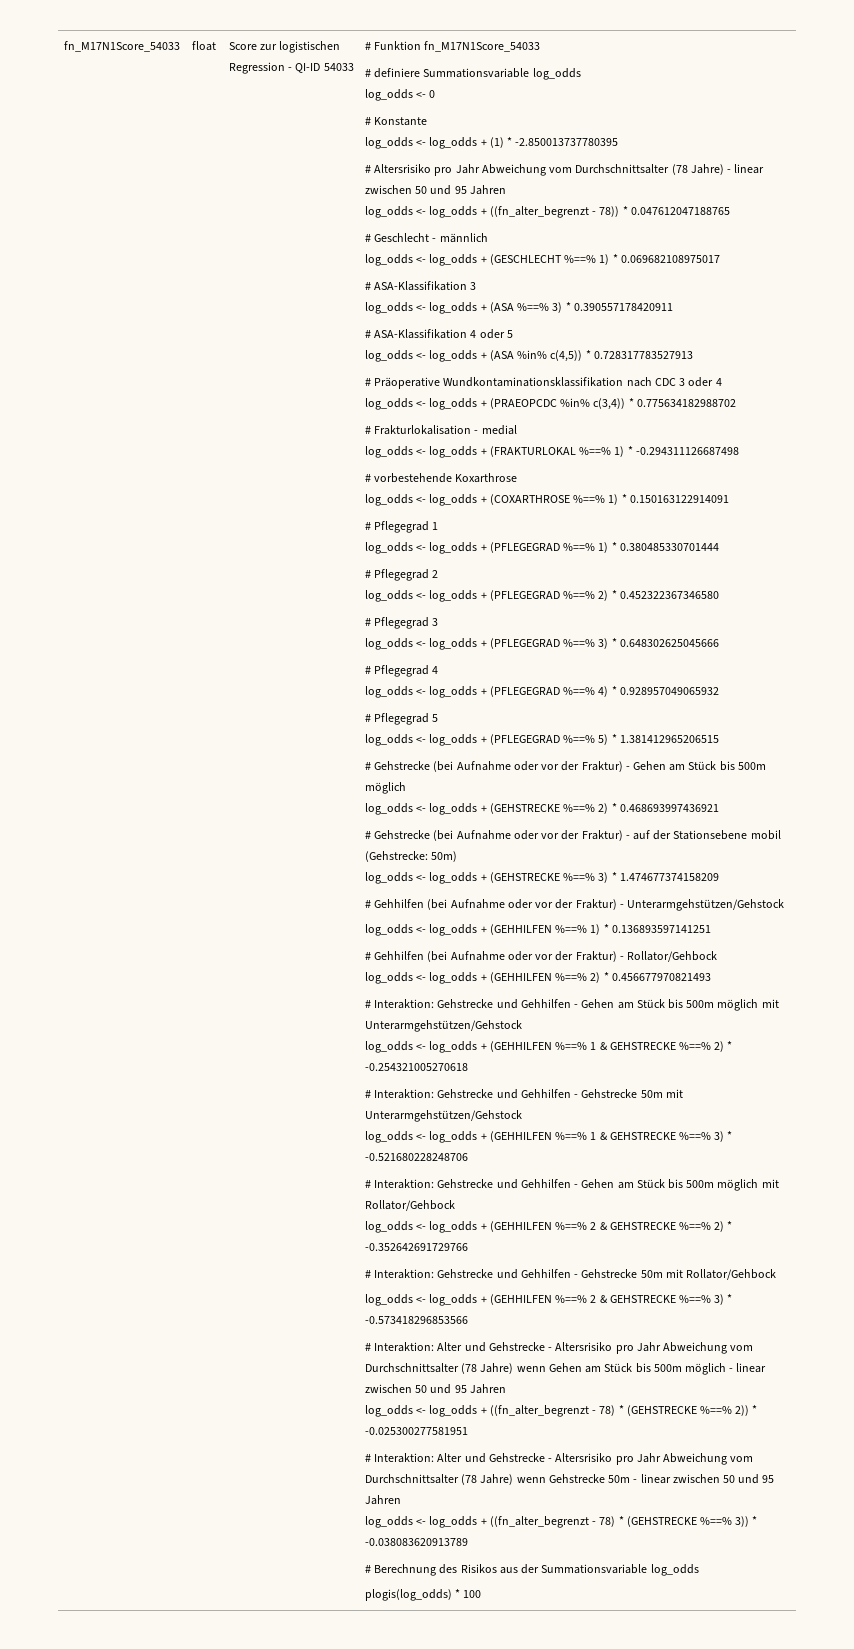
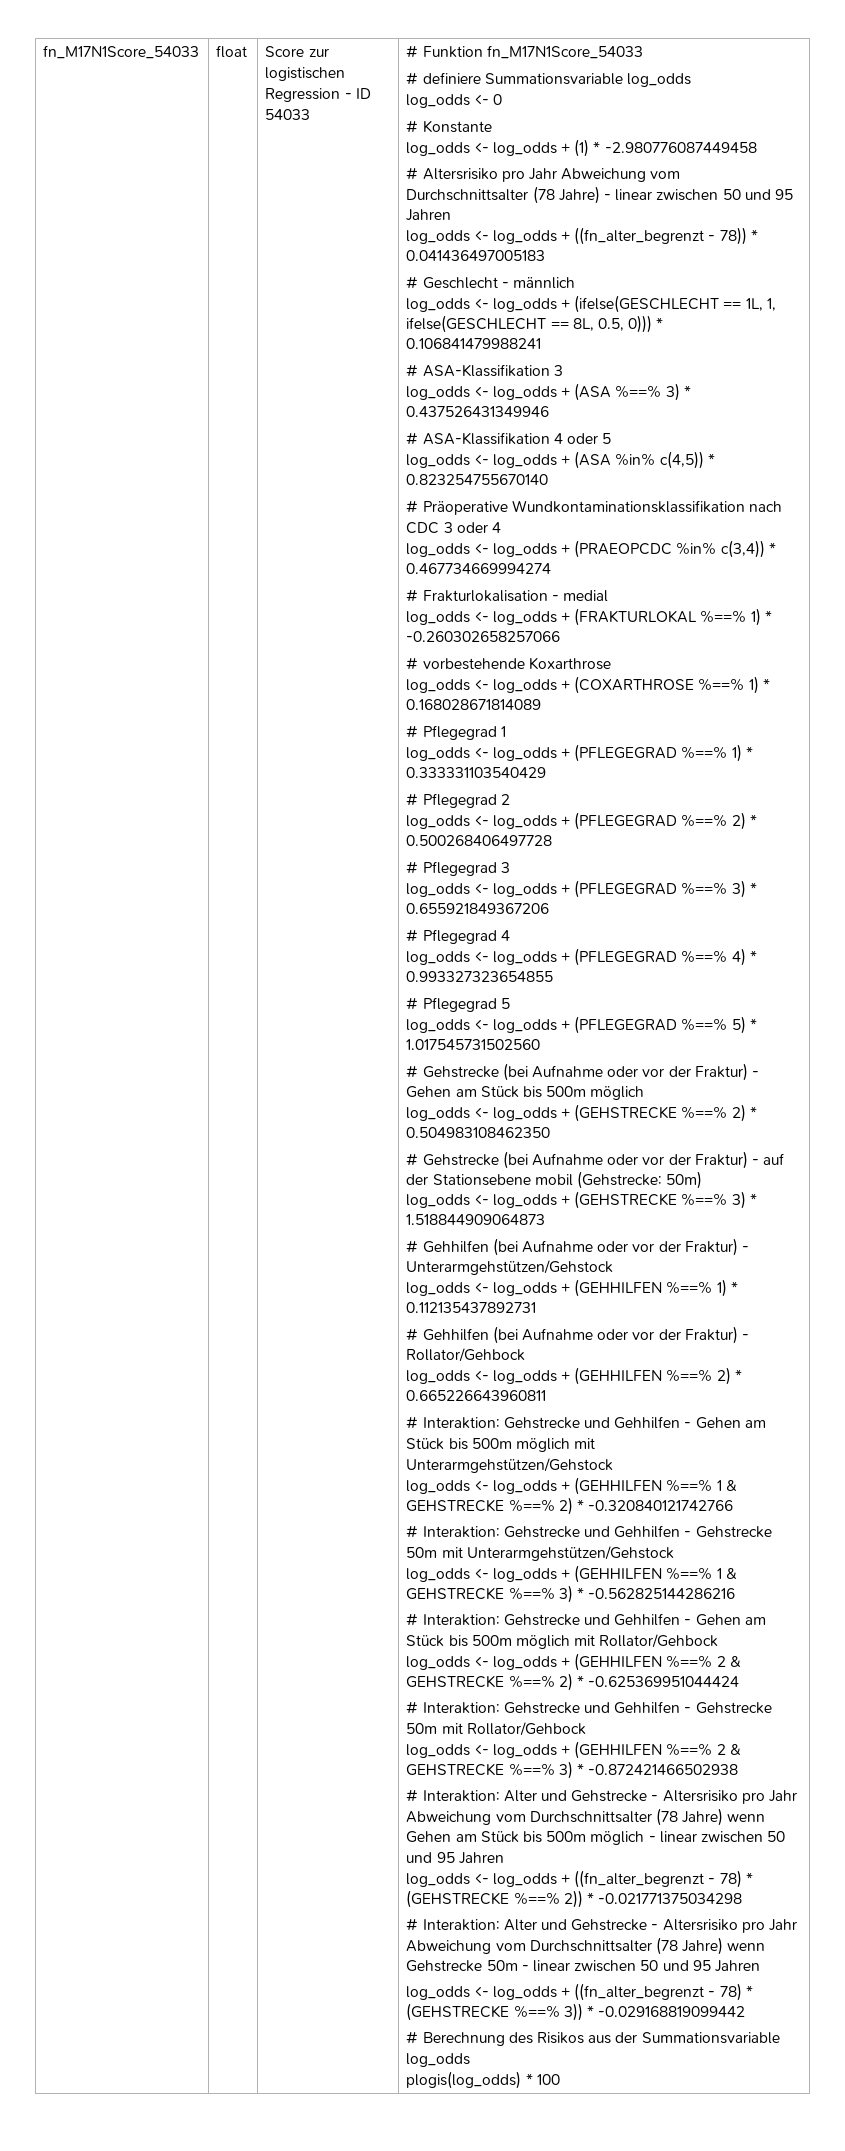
[295,63,321,73] QI-ID -> [355,88,371,99] ID
[515,138,619,146] -2.850013737780395 -> [604,142,757,153] -2.980776087449458
[630,207,730,215] 0.047612047188765 -> [406,250,546,261] 0.041436497005183
[489,254,720,265] (GESCHLECHT %==% 1) * 0.069682108975017 -> [574,295,776,313] [406,315,664,333] [406,338,542,349] (ifelse(GESCHLECHT == 1L, 1, ifelse(GESCHLECHT == 8L, 0.5, 0))) * 0.106841479988241
[573,303,673,311] 0.390557178420911 -> [406,406,550,417] 0.437526431349946
[593,351,693,359] 0.728317783527913 -> [406,474,549,485] 0.823254755670140
[636,399,736,407] 0.775634182988702 -> [406,563,552,574] 0.467734669994274
[635,447,739,455] -0.294311126687498 -> [406,631,561,642] -0.260302658257066
[629,495,729,503] 0.150163122914091 -> [406,699,542,710] 0.168028671814089
[619,543,719,551] 0.380485330701444 -> [406,767,547,778] 0.333331103540429
[619,591,719,599] 0.452322367346580 -> [406,835,553,846] 0.500268406497728
[619,639,719,647] 0.648302625045666 -> [406,903,550,914] 0.655921849367206
[619,687,719,695] 0.928957049065932 -> [406,971,554,982] 0.993327323654855
[619,735,719,743] 1.381412965206515 -> [406,1039,541,1050] 1.017545731502560
[619,804,719,812] 0.468693997436921 -> [406,1127,551,1138] 0.504983108462350
[619,873,719,881] 1.474677374158209 -> [406,1214,546,1225] 1.518844909064873
[611,925,711,933] 0.136893597141251 -> [406,1302,537,1313] 0.112135437892731
[611,973,711,981] 0.456677970821493 -> [406,1390,547,1401] 0.665226643960811
[364,1063,468,1071] -0.254321005270618 -> [588,1500,734,1511] -0.320840121742766
[364,1153,468,1161] -0.521680228248706 -> [588,1588,736,1599] -0.562825144286216
[364,1243,468,1251] -0.352642691729766 -> [588,1676,740,1687] -0.625369951044424
[364,1316,468,1324] -0.573418296853566 -> [588,1764,739,1775] -0.872421466502938
[364,1427,468,1435] -0.025300277581951 -> [598,1893,743,1904] -0.021771375034298
[364,1538,468,1546] -0.038083620913789 -> [598,2006,746,2017] -0.029168819099442

